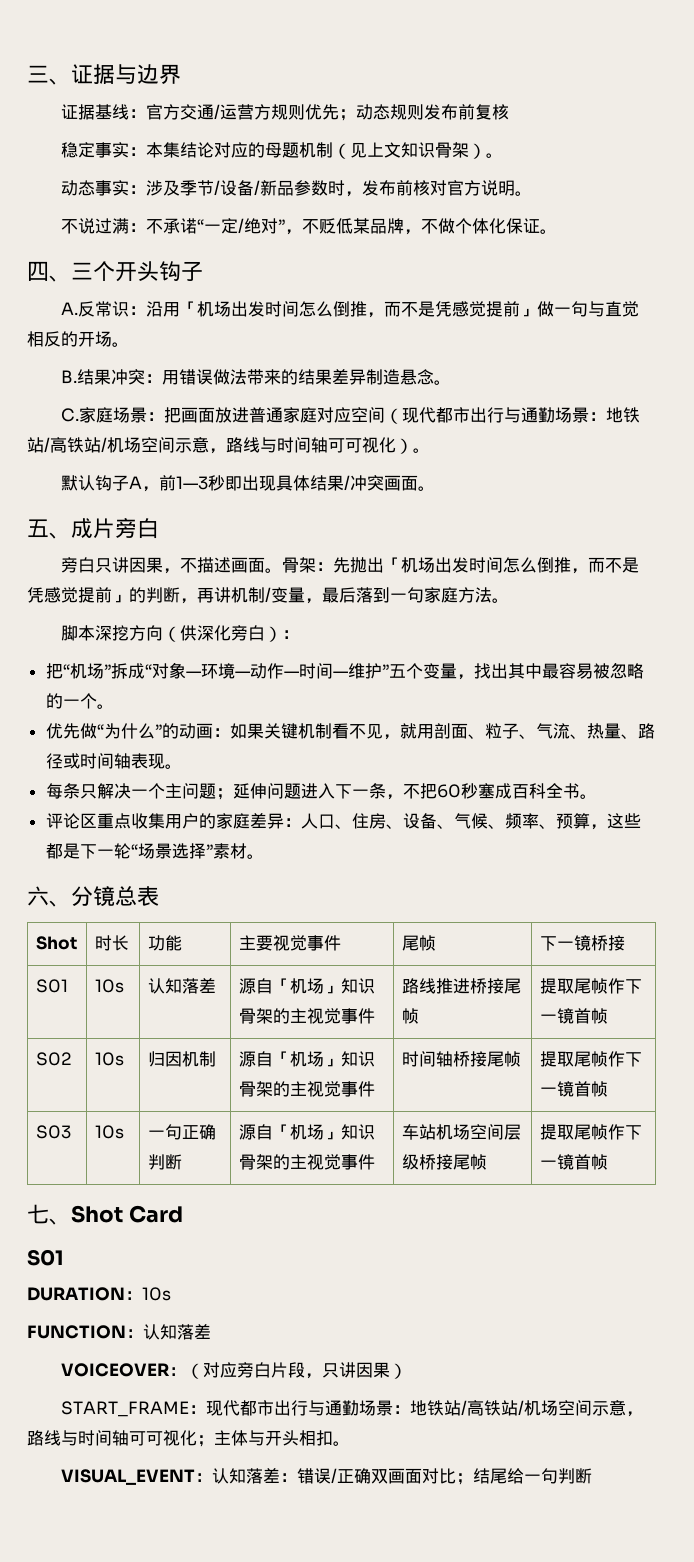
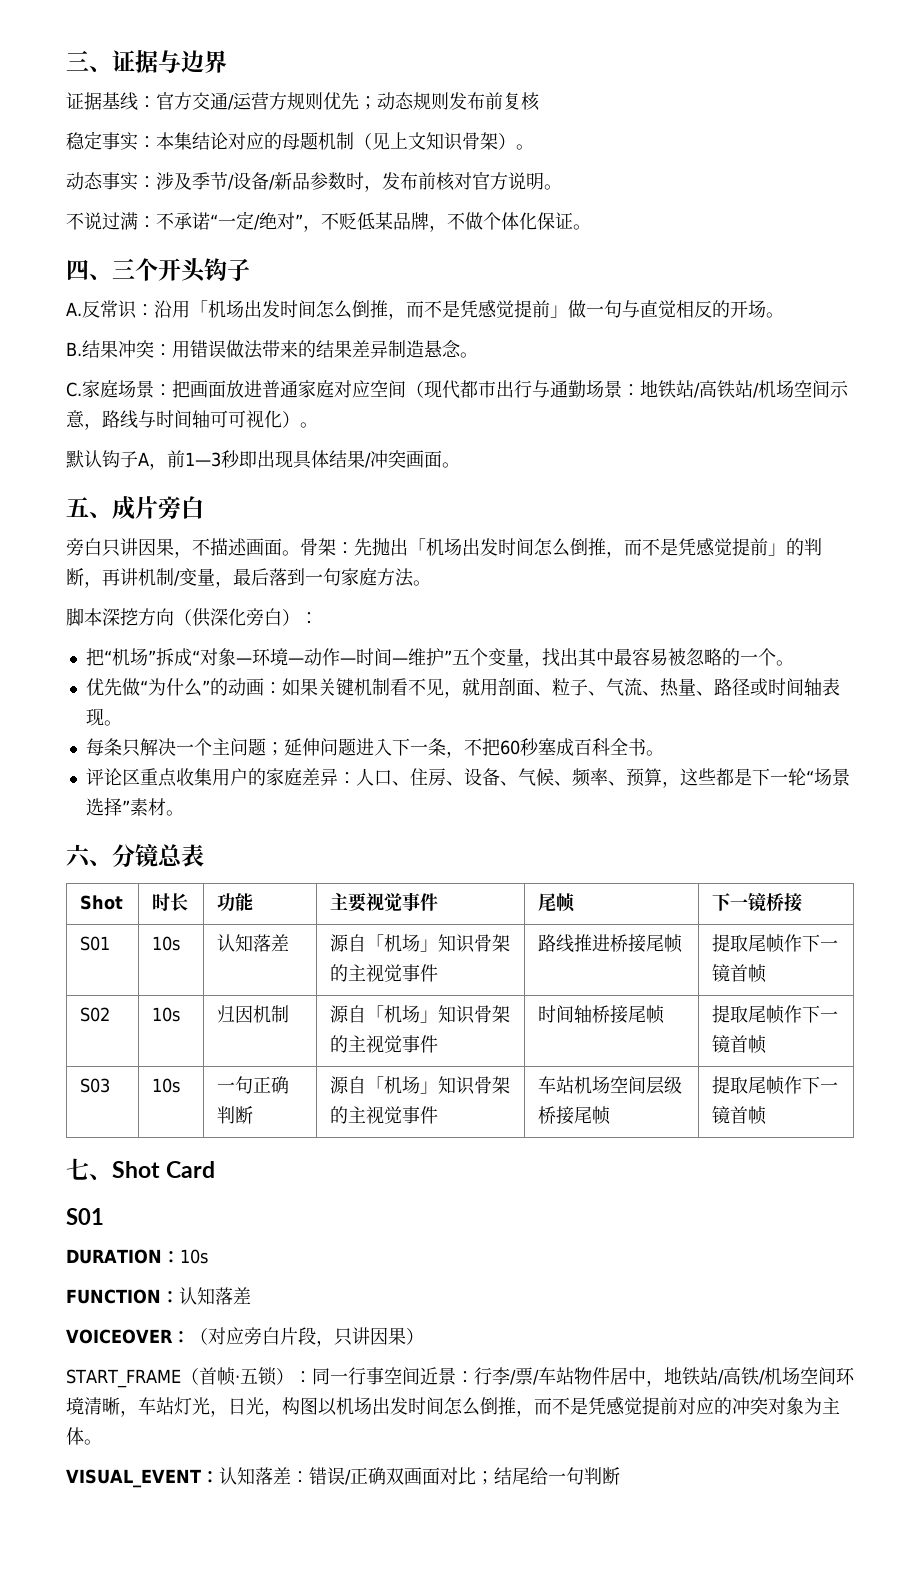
[189,1400,644,1417] [27,1430,333,1447] ：现代都市出行与通勤场景：地铁站/高铁站/机场空间示意，路线与时间轴可可视化；主体与开头相扣 -> [180,1367,855,1387] [66,1397,840,1417] [66,1427,84,1445] （首帧·五锁）：同一行事空间近景：行李/票/车站物件居中，地铁站/高铁/机场空间环境清晰，车站灯光，日光，构图以机场出发时间怎么倒推，而不是凭感觉提前对应的冲突对象为主体

